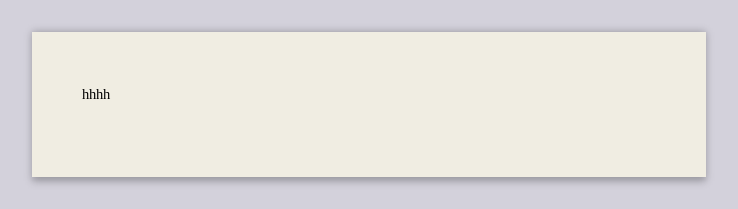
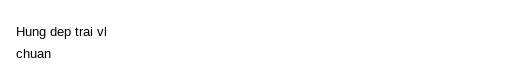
[82,89,111,99] hhhh -> [16,27,107,39] [16,49,51,58] Hung dep trai vl // chuan

